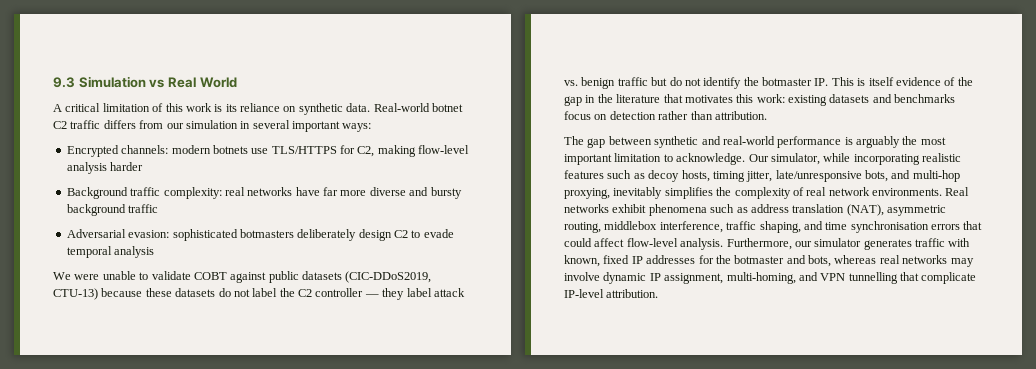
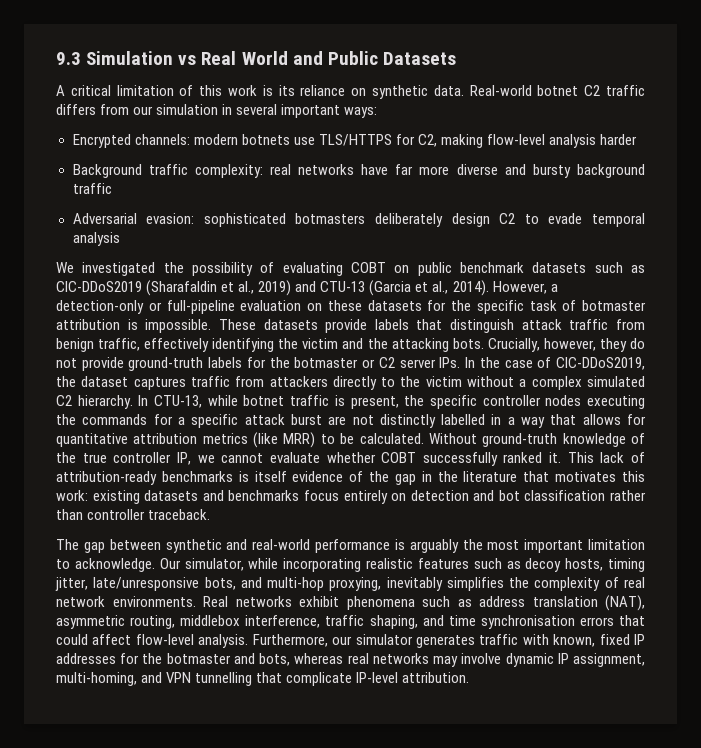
(237, 82) none -> [292,51,456,65] and Public Datasets
[74,271,432,283] [53,288,465,300] [564,77,854,89] were unable to validate COBT against public datasets (CIC-DDoS2019, CTU-13) because these datasets do not label the C2 controller — they label attack vs. benign traffic but do not identify the botmaster IP. This -> [82,262,645,276] [56,280,558,296] [56,300,646,314] [56,319,645,333] [56,338,646,352] [56,357,646,371] [56,376,646,390] [56,395,645,409] [56,414,646,428] [56,432,646,448] [56,452,646,466] [56,471,233,485] investigated the possibility of evaluating COBT on public benchmark datasets such as CIC-DDoS2019 (Sharafaldin et al., 2019) and CTU-13 (Garcia et al., 2014). However, a detection-only or full-pipeline evaluation on these datasets for the specific task of botmaster attribution is impossible. These datasets provide labels that distinguish attack traffic from benign traffic, effectively identifying the victim and the attacking bots. Crucially, however, they do not provide ground-truth labels for the botmaster or C2 server IPs. In the case of CIC-DDoS2019, the dataset captures traffic from attackers directly to the victim without a complex simulated C2 hierarchy. In CTU-13, while botnet traffic is present, the specific controller nodes executing the commands for a specific attack burst are not distinctly labelled in a way that allows for quantitative attribution metrics (like MRR) to be calculated. Without ground-truth knowledge of the true controller IP, we cannot evaluate whether COBT successfully ranked it. This lack of attribution-ready benchmarks
(591, 115) none -> [343,490,388,504] entirely
[658,111,767,120] rather than attribution. -> [473,490,646,501] [56,509,211,520] and bot classification rather than controller traceback.

